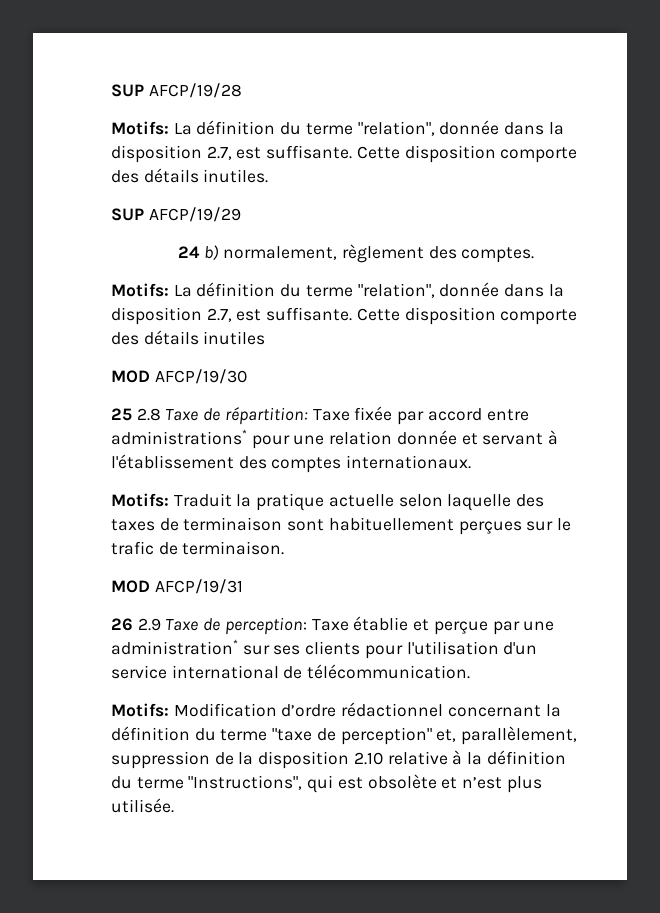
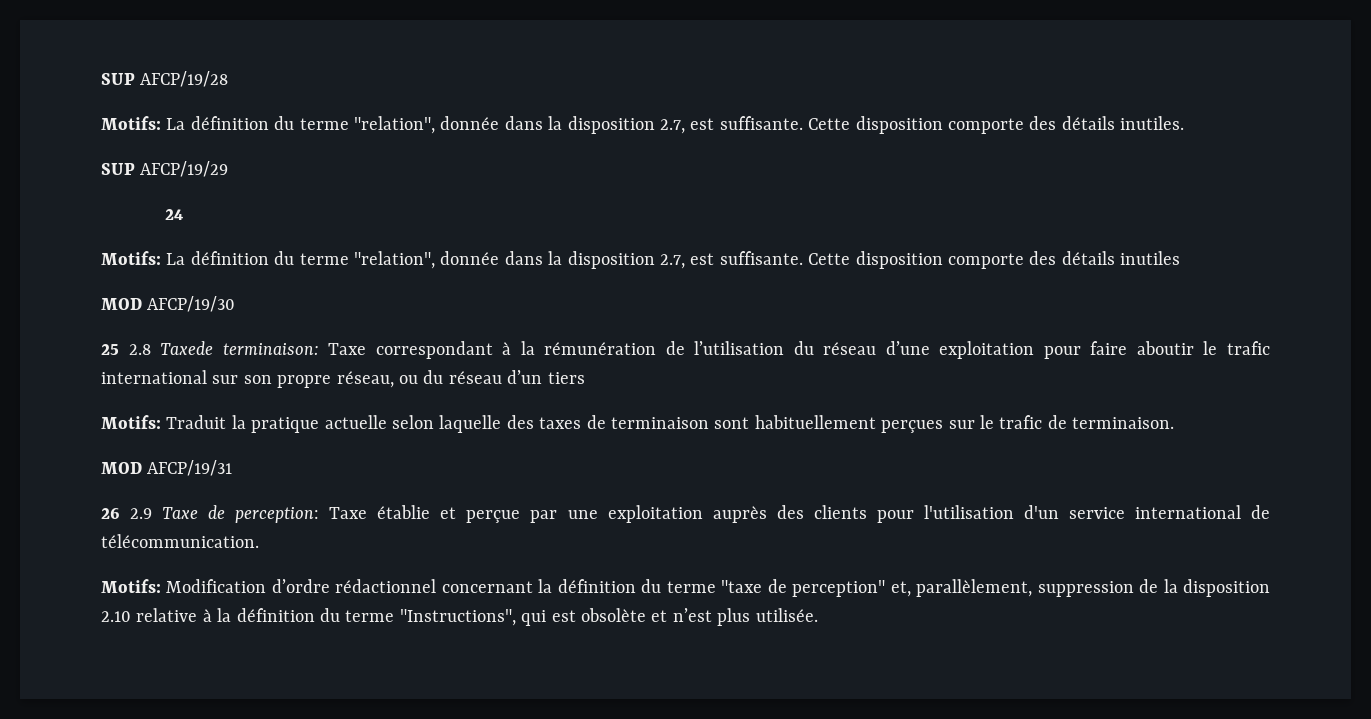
[203,244,535,263] b) normalement, règlement des comptes. -> (184, 214) none
[165,406,529,425] [111,429,559,449] [111,454,472,473] Taxe de répartition: Taxe fixée par accord entre administrations* pour une relation donnée et servant à l'établissement des comptes internationaux. -> [160,341,1270,359] [101,370,585,388] Taxede terminaison: Taxe correspondant à la rémunération de l’utilisation du réseau d’une exploitation pour faire aboutir le trafic international sur son propre réseau, ou du réseau d’un tiers
[111,639,301,655] administration* sur ses -> [607,505,804,523] exploitation auprès des

